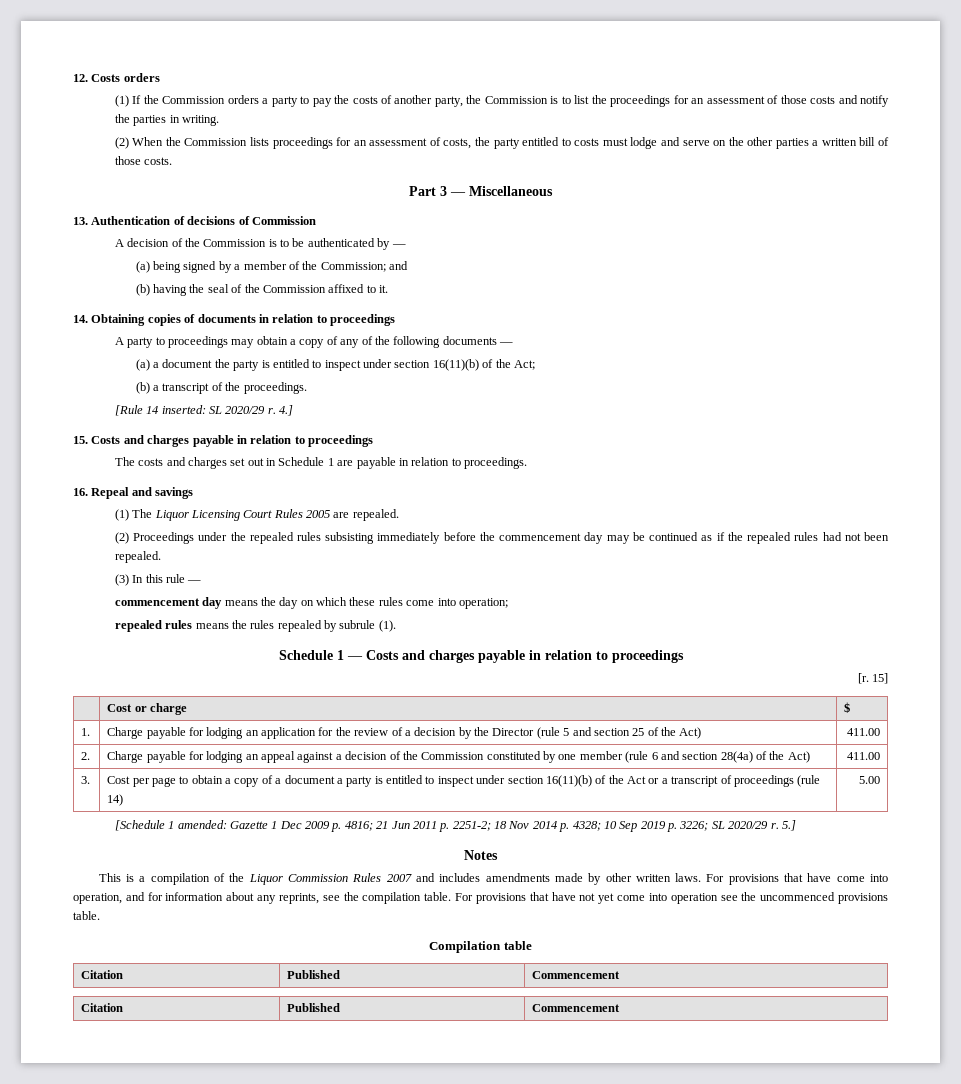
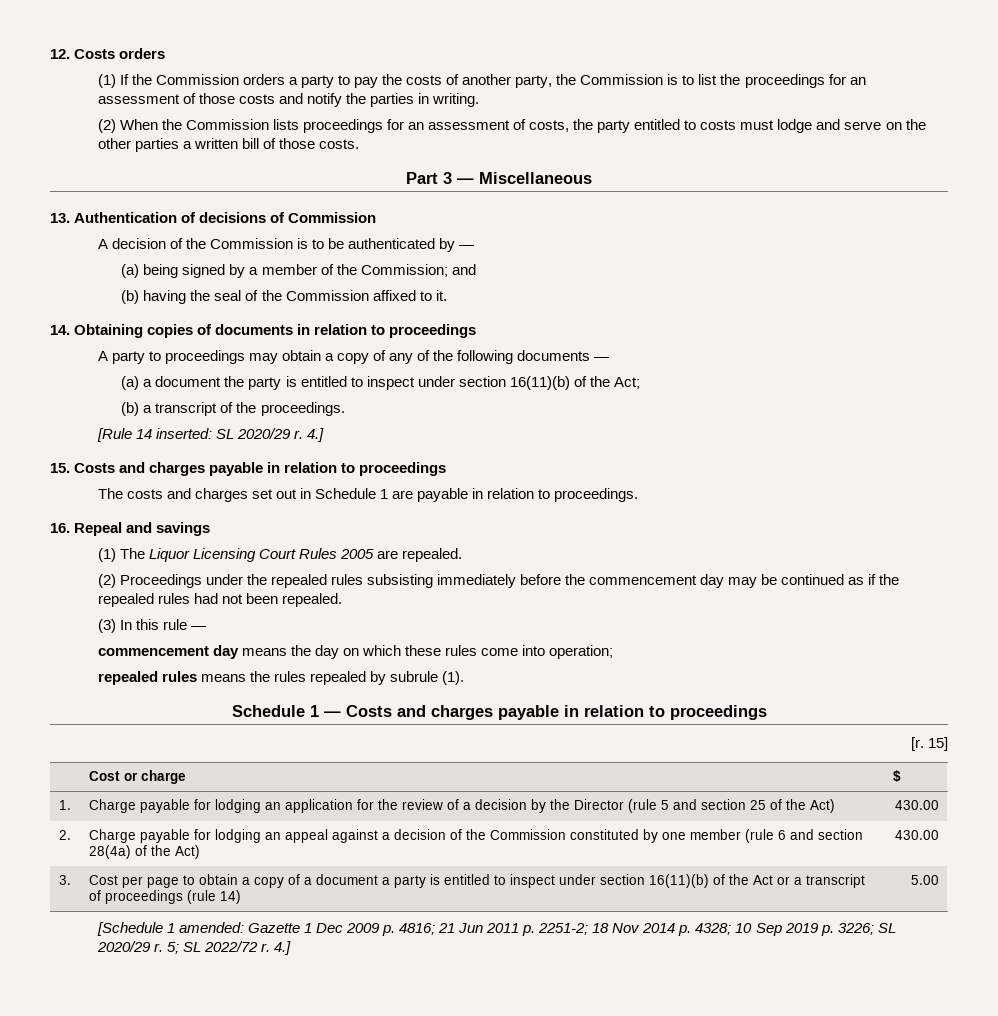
[846,728,880,736] 411.00 -> [895,800,940,810] 430.00
[846,752,880,760] 411.00 -> [895,830,940,840] 430.00
[781,820,796,831] [464,850,498,860] [98,873,889,885] [73,892,889,904] [73,911,100,920] [429,941,532,953] [81,970,124,979] [287,970,341,979] [532,971,621,979] [81,1003,124,1012] [287,1003,341,1012] [532,1004,621,1012] 5.] // Notes // This is a compilation of the Liquor Commission Rules 2007 and includes amendments made by other written laws. For provisions that have come into operation, and for information about any reprints, see the compilation table. For provisions that have not yet come into operation see the uncommenced provisions table. // Compilation table // Citation | Published | Commencement // Citation | Published | Commencement -> [166,941,291,955] 5; SL 2022/72 r. 4.]

